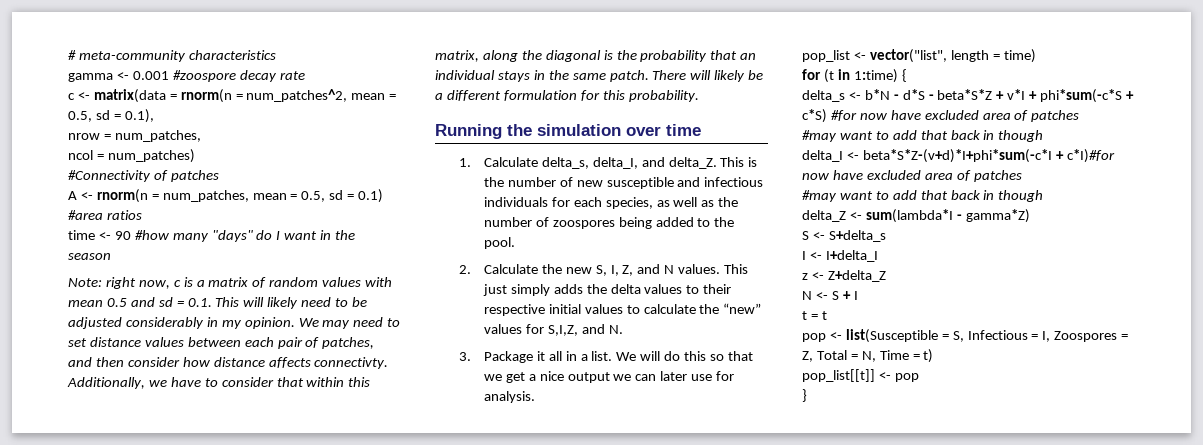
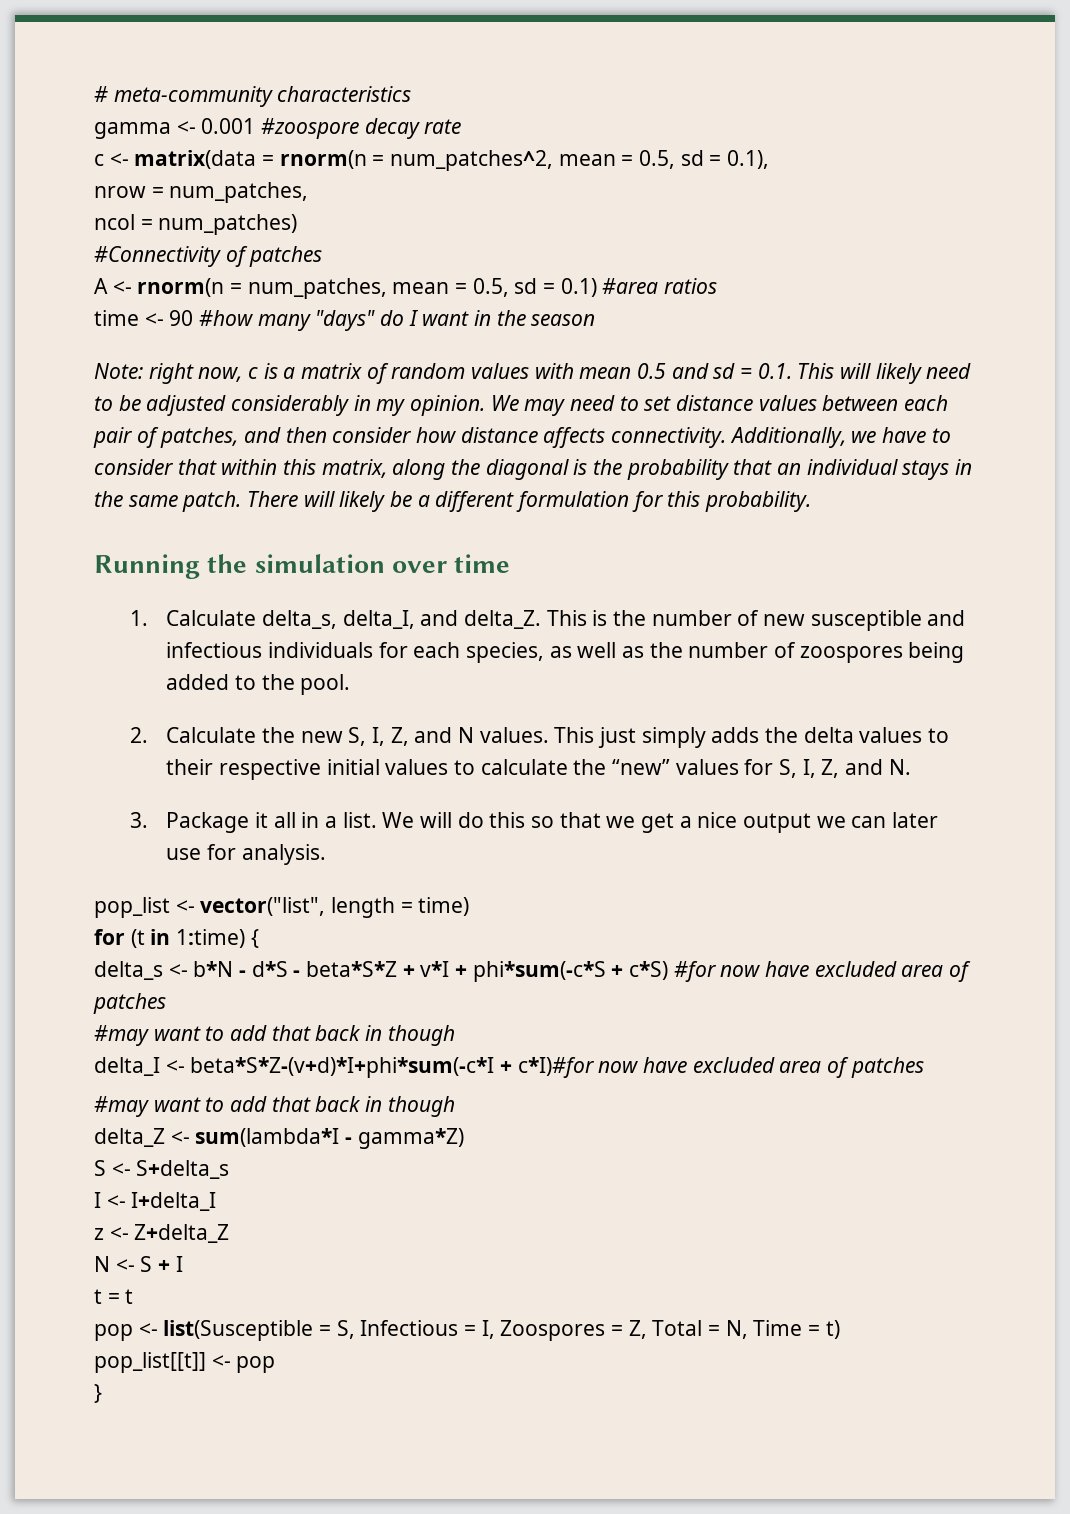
[314,357,389,369] connectivty. -> [611,427,727,448] connectivity.
[547,325,578,336] S,I,Z, -> [778,759,840,778] S, I, Z,

